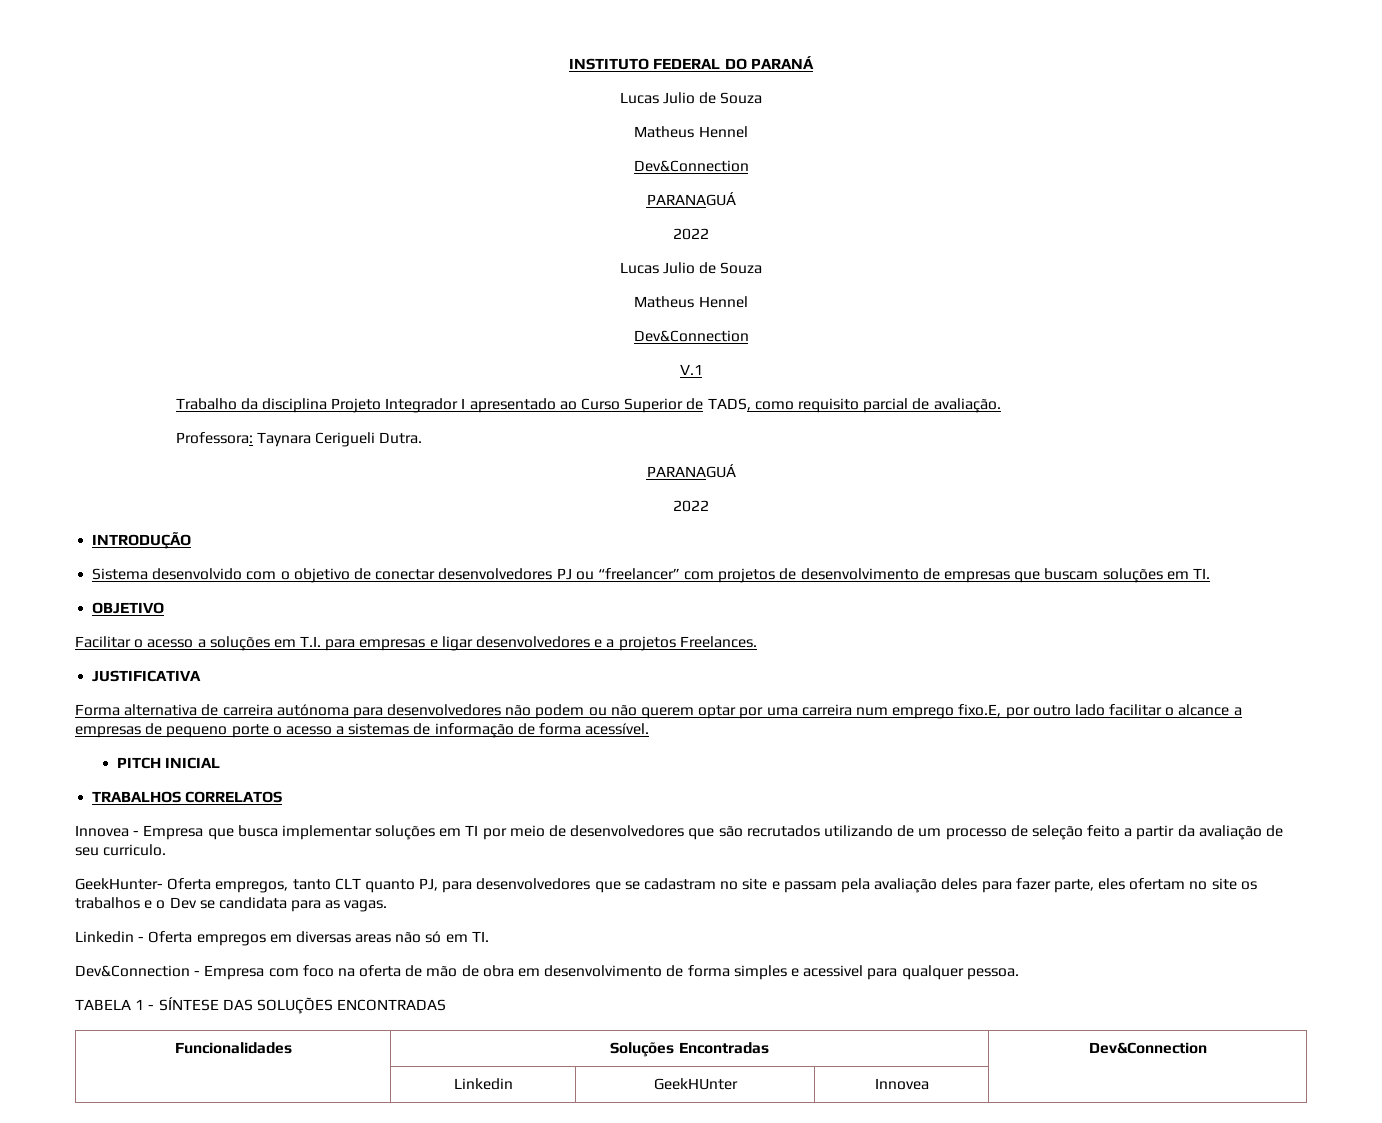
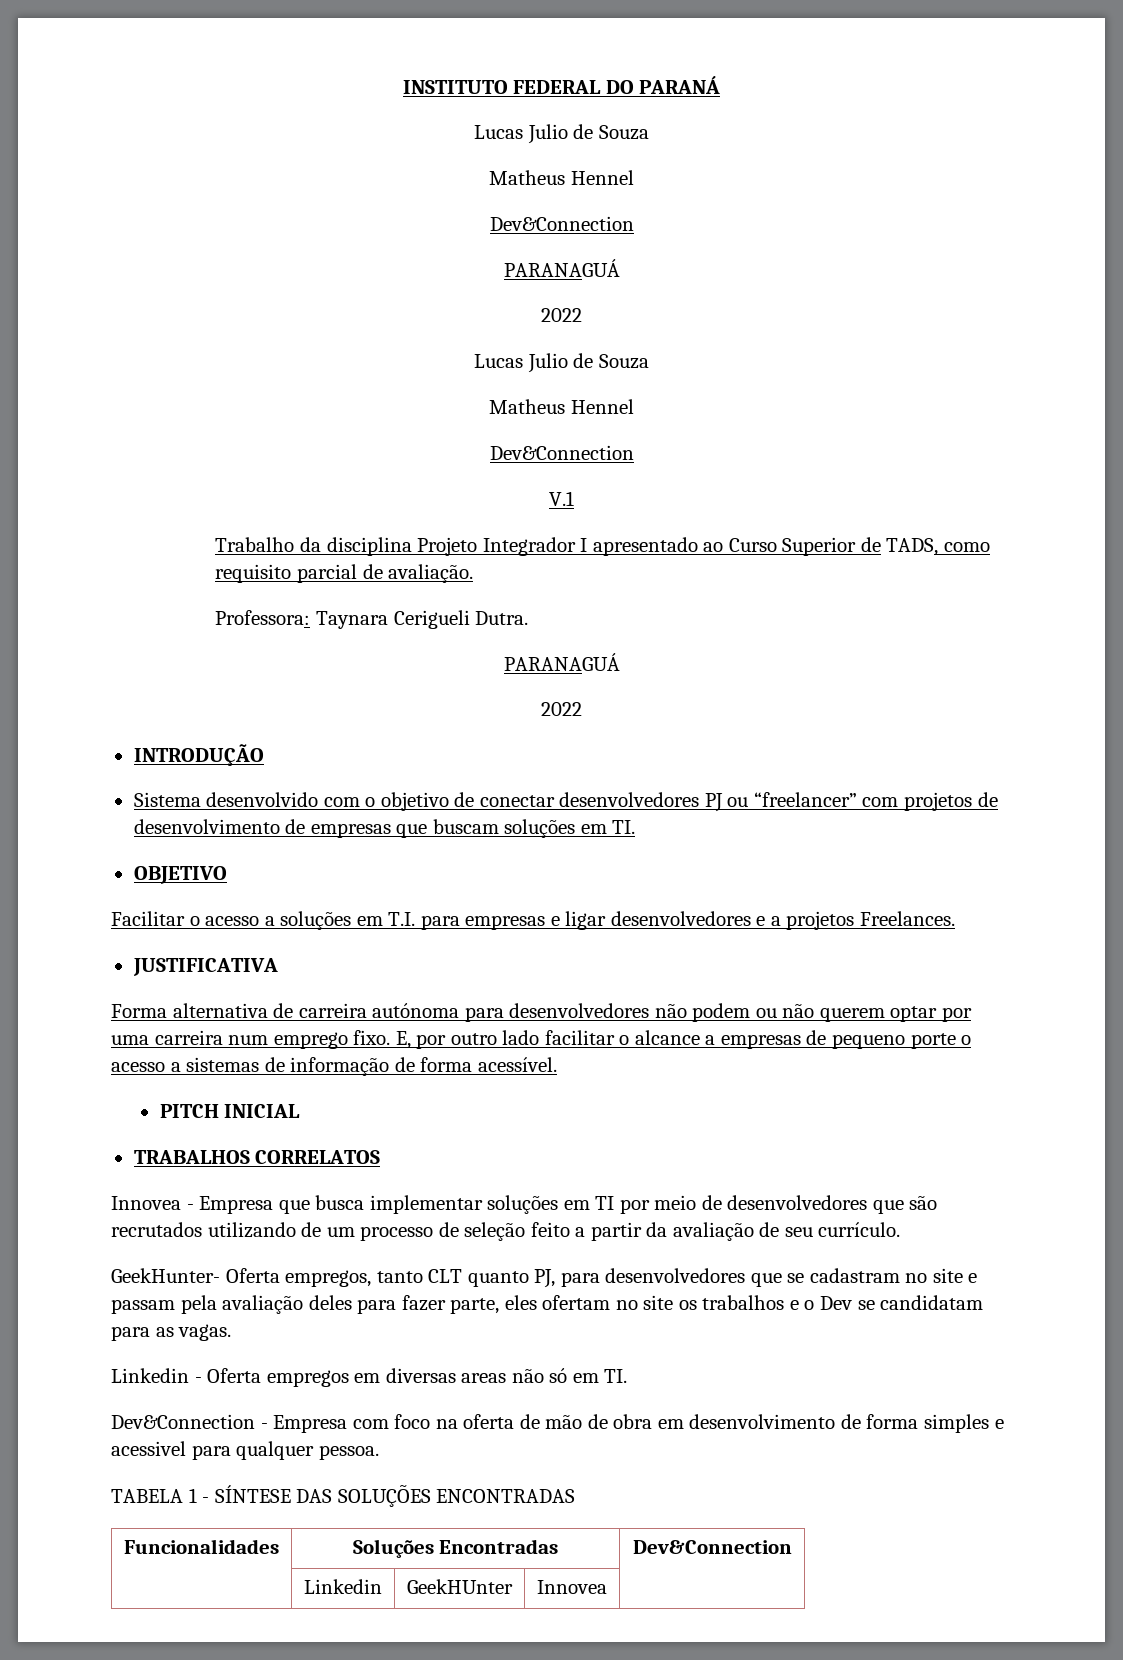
[958,704,1002,717] fixo.E, -> [353,1030,411,1049] fixo. E,
[103,844,167,856] curriculo. -> [818,1222,901,1237] currículo.
[218,897,287,909] candidata -> [880,1295,984,1310] candidatam

